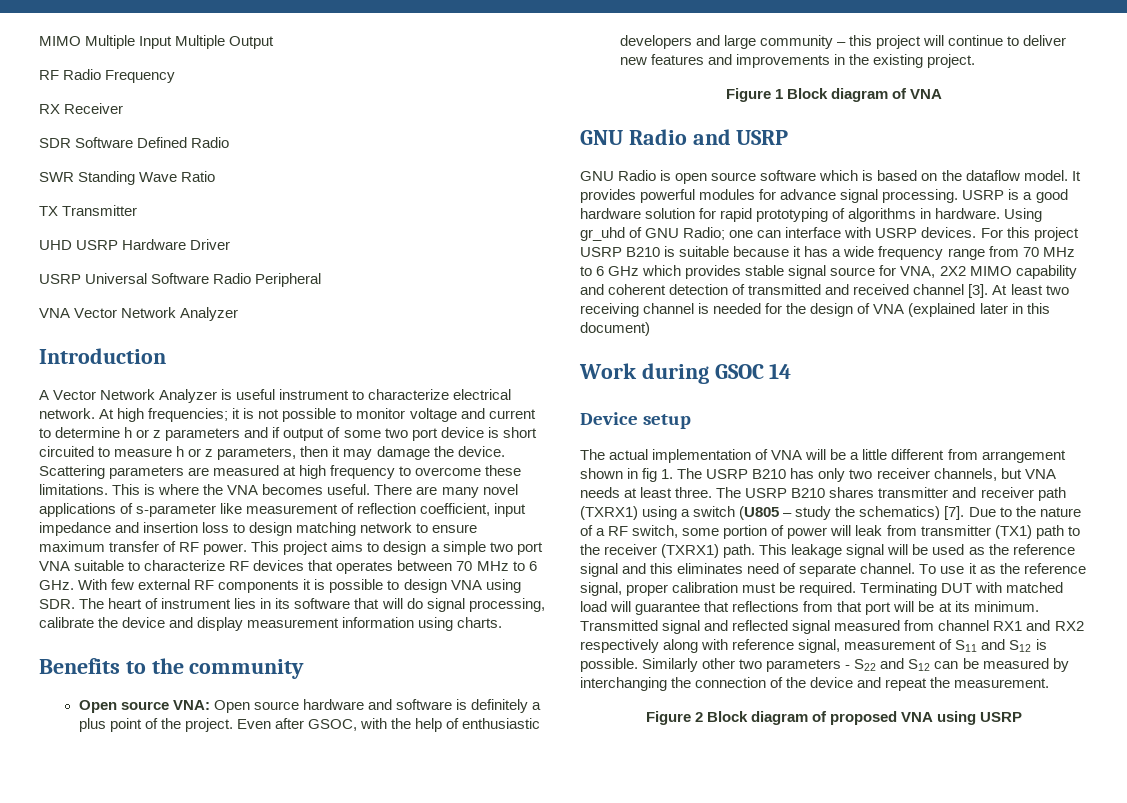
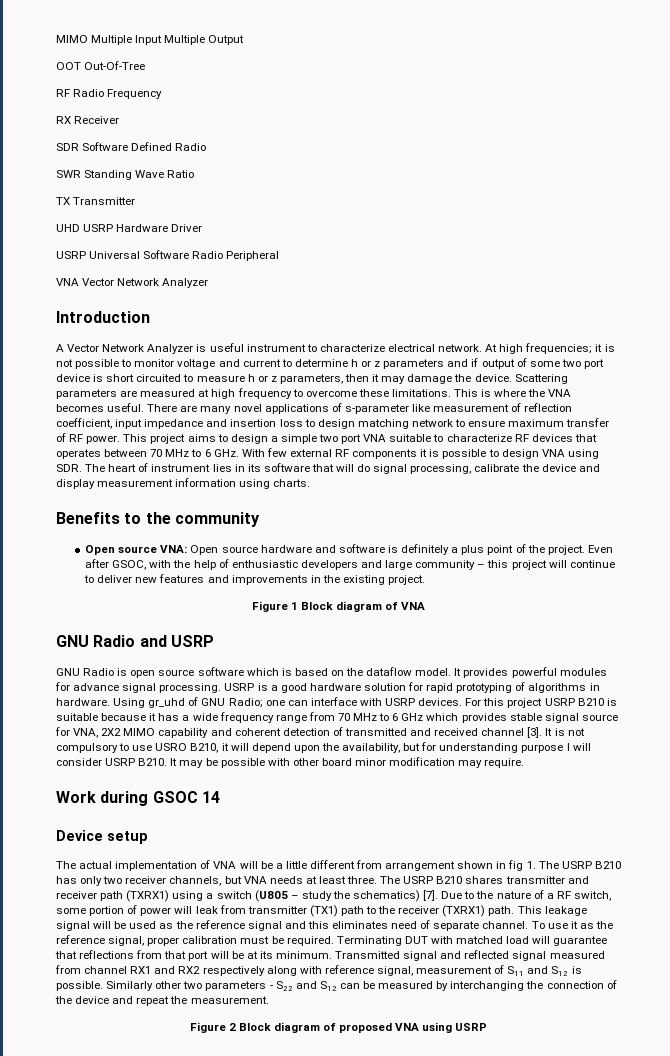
(275, 42) none -> [56,61,146,70] // OOT Out-Of-Tree
[992,284,1069,295] [580,303,1050,317] [580,322,650,336] At least two receiving channel is needed for the design of VNA (explained later in this document) -> [545,728,585,736] [56,742,591,753] [56,757,525,768] It is not compulsory to use USRO B210, it will depend upon the availability, but for understanding purpose I will consider USRP B210. It may be possible with other board minor modification may require.

